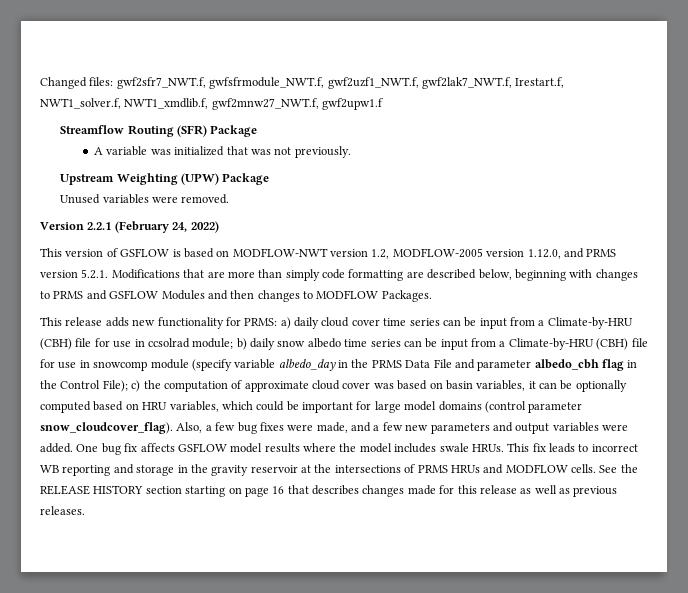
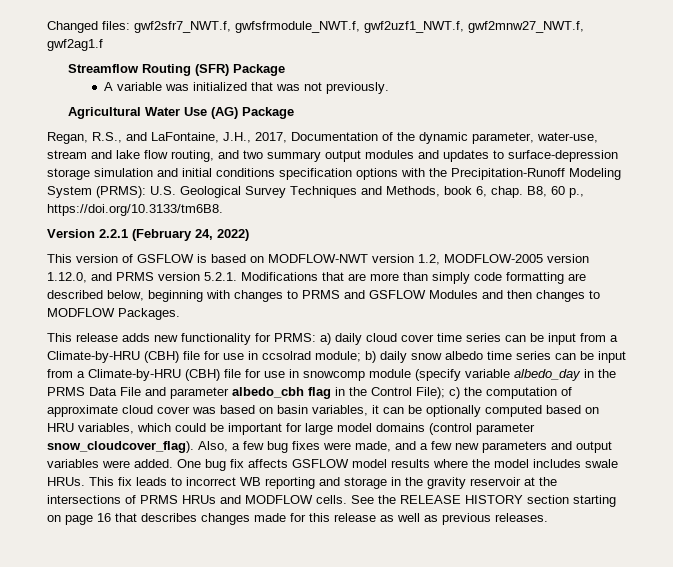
[421,77,565,89] [40,98,384,110] gwf2lak7_NWT.f, Irestart.f, NWT1_solver.f, NWT1_xmdlib.f, gwf2mnw27_NWT.f, gwf2upw1.f -> [468,21,584,33] [47,39,103,51] gwf2mnw27_NWT.f, gwf2ag1.f
[60,173,270,185] [60,194,230,204] Upstream Weighting (UPW) Package // Unused variables were removed. -> [68,107,295,119] [47,132,598,144] [47,150,618,162] [47,168,621,180] [47,186,584,198] [47,204,223,216] Agricultural Water Use (AG) Package // Regan, R.S., and LaFontaine, J.H., 2017, Documentation of the dynamic parameter, water-use, stream and lake flow routing, and two summary output modules and updates to surface-depression storage simulation and initial conditions specification options with the Precipitation-Runoff Modeling System (PRMS): U.S. Geological Survey Techniques and Methods, book 6, chap. B8, 60 p., https://doi.org/10.3133/tm6B8.

